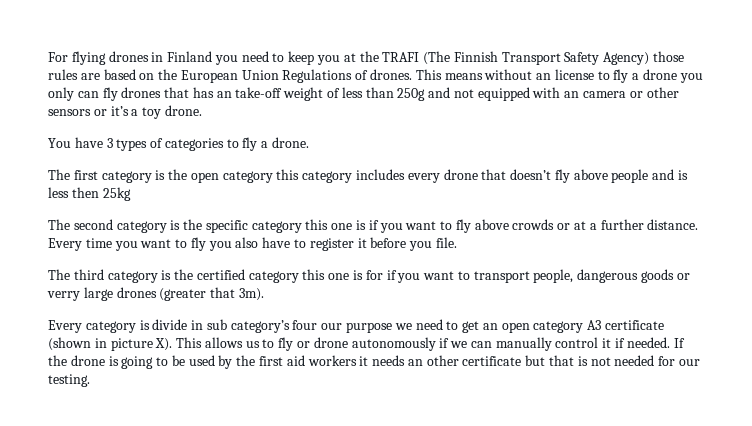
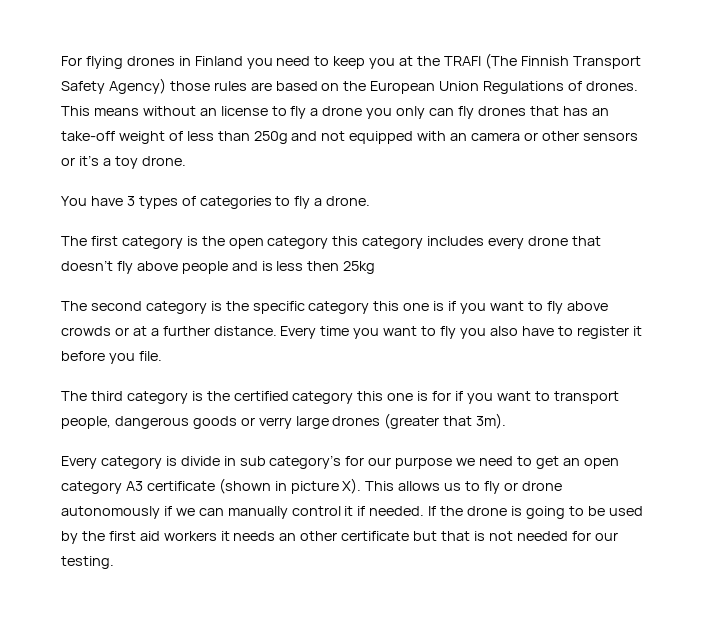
[292,320,318,330] four -> [345,456,365,466] for

